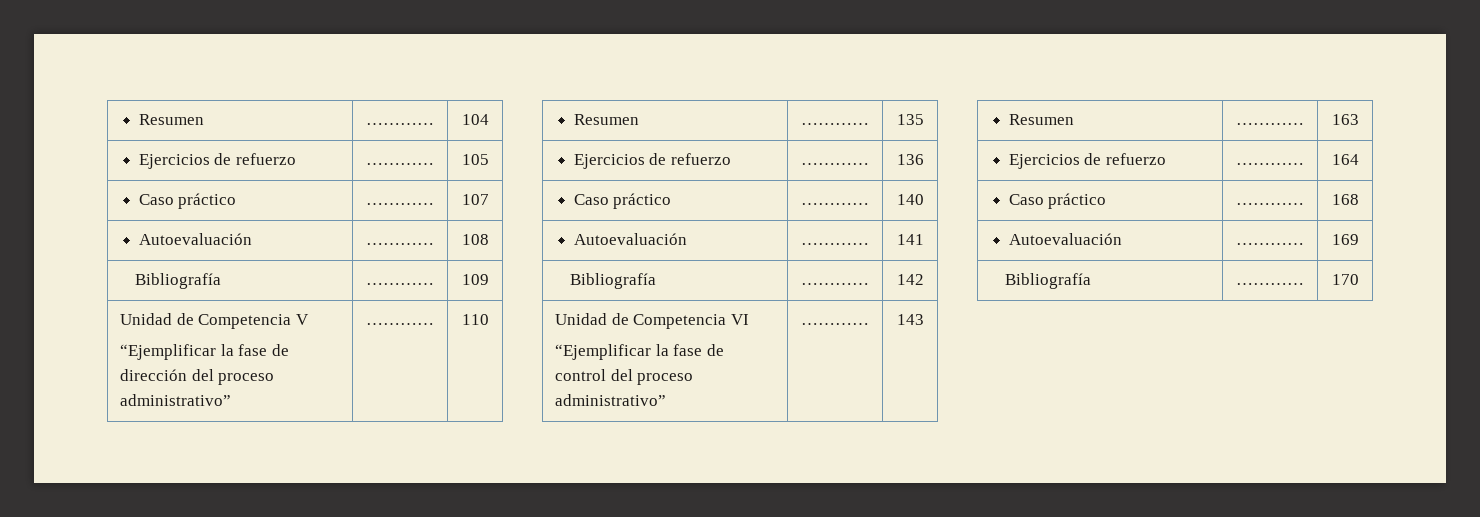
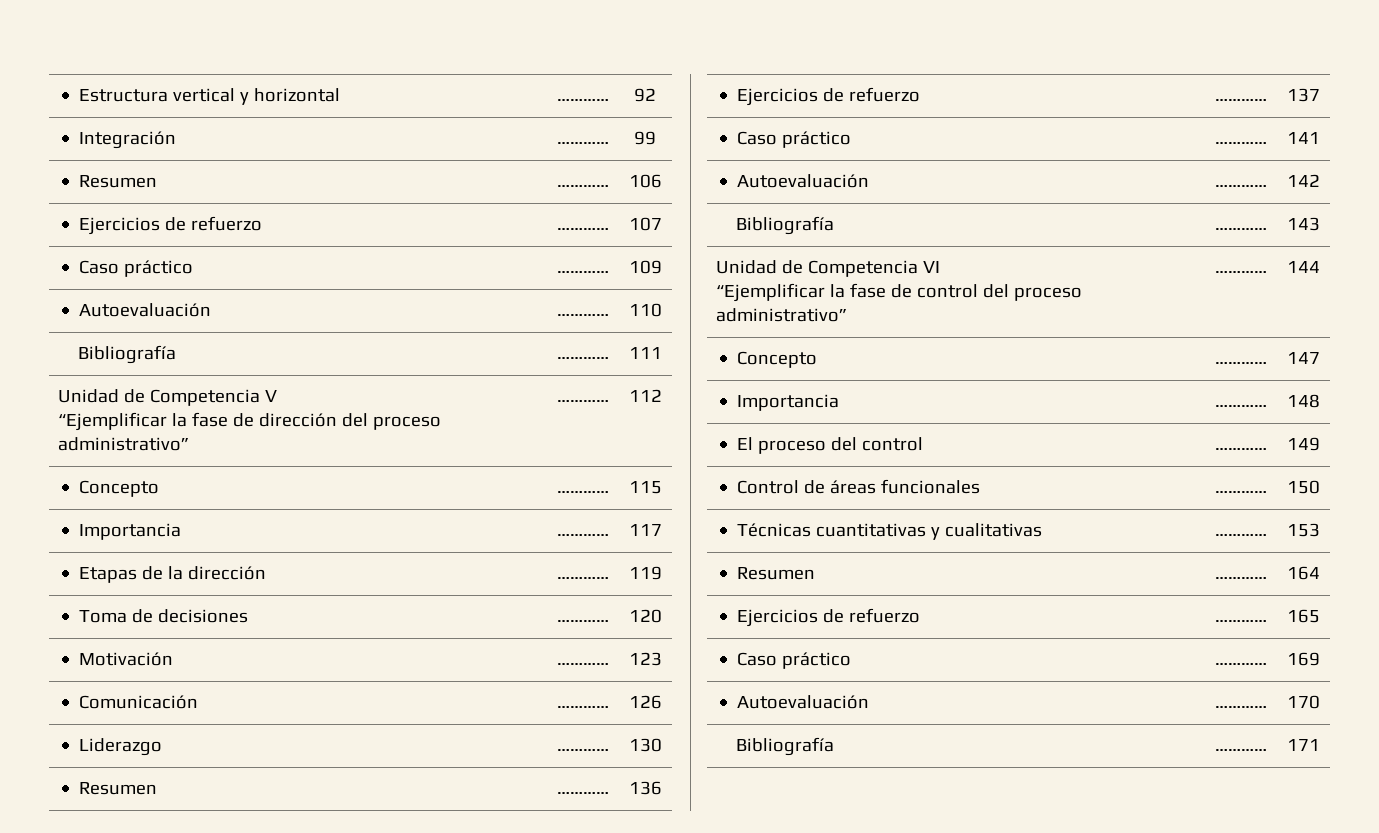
[138,114,204,125] [366,123,434,125] [461,114,489,125] [138,153,296,169] [366,163,434,165] [461,154,489,165] [138,193,237,209] [366,203,434,205] [461,194,489,205] [138,233,252,245] [366,243,434,245] [461,234,489,245] [134,273,221,289] [366,283,434,285] [461,274,489,285] Resumen | ………… | 104 // Ejercicios de refuerzo | ………… | 105 // Caso práctico | ………… | 107 // Autoevaluación | ………… | 108 // Bibliografía | ………… | 109 -> [78,88,340,105] [557,99,609,101] [634,88,656,102] [78,131,176,149] [557,142,609,144] [634,131,656,145] [78,175,157,188] [557,185,609,187] [628,174,662,188] [78,216,262,235] [557,228,609,230] [628,217,662,231] [78,260,193,277] [557,271,609,273] [628,260,662,274] [78,303,211,317] [557,314,609,316] [628,303,662,317] [78,345,177,364] [557,357,609,359] [628,347,662,359] Estructura vertical y horizontal | ………… | 92 // Integración | ………… | 99 // Resumen | ………… | 106 // Ejercicios de refuerzo | ………… | 107 // Caso práctico | ………… | 109 // Autoevaluación | ………… | 110 // Bibliografía | ………… | 111
[461,314,489,325] [573,114,639,125] [801,123,869,125] [896,114,924,125] [573,153,731,169] [801,163,869,165] [896,154,924,165] [573,193,672,209] [801,203,869,205] [896,194,924,205] [573,233,687,245] [801,243,869,245] [896,234,924,245] [569,273,656,289] [801,283,869,285] [896,274,924,285] 110 // Resumen | ………… | 135 // Ejercicios de refuerzo | ………… | 136 // Caso práctico | ………… | 140 // Autoevaluación | ………… | 141 // Bibliografía | ………… | 142 -> [628,389,662,402] [78,480,159,497] [557,491,609,493] [628,481,662,494] [78,523,181,540] [557,534,609,536] [628,524,662,536] [78,566,266,583] [557,577,609,579] [628,566,662,580] [78,609,248,623] [557,620,609,622] [628,609,662,623] [78,652,173,666] [557,663,609,665] [628,652,662,666] [78,695,198,709] [557,706,609,708] [628,695,662,709] [78,738,162,756] [557,749,609,751] [628,738,662,752] [78,782,157,795] [557,792,609,794] [628,781,662,795] [736,87,920,106] [1215,99,1267,101] [1286,88,1320,102] [736,131,851,148] [1215,142,1267,144] [1286,132,1320,144] [736,174,869,188] [1215,185,1267,187] [1286,174,1320,187] [736,216,835,235] [1215,228,1267,230] [1286,217,1320,231] 112 // Concepto | ………… | 115 // Importancia | ………… | 117 // Etapas de la dirección | ………… | 119 // Toma de decisiones | ………… | 120 // Motivación | ………… | 123 // Comunicación | ………… | 126 // Liderazgo | ………… | 130 // Resumen | ………… | 136 // Ejercicios de refuerzo | ………… | 137 // Caso práctico | ………… | 141 // Autoevaluación | ………… | 142 // Bibliografía | ………… | 143
[896,314,924,325] [1008,114,1074,125] [1236,123,1304,125] [1331,114,1359,125] [1008,153,1166,169] [1236,163,1304,165] [1331,154,1359,165] [1008,193,1107,209] [1236,203,1304,205] [1331,194,1359,205] [1008,233,1122,245] [1236,243,1304,245] [1331,234,1359,245] [1004,273,1091,289] [1236,283,1304,285] [1331,274,1359,285] 143 // Resumen | ………… | 163 // Ejercicios de refuerzo | ………… | 164 // Caso práctico | ………… | 168 // Autoevaluación | ………… | 169 // Bibliografía | ………… | 170 -> [1286,261,1320,273] [736,351,817,368] [1215,362,1267,364] [1286,352,1320,364] [736,394,839,411] [1215,405,1267,407] [1286,394,1320,408] [736,437,923,454] [1215,448,1267,450] [1286,437,1320,451] [736,479,980,494] [1215,491,1267,493] [1286,480,1320,494] [736,523,1042,540] [1215,534,1267,536] [1286,523,1320,537] [736,567,815,580] [1215,577,1267,579] [1286,566,1320,580] [736,608,920,627] [1215,620,1267,622] [1286,609,1320,623] [736,652,851,669] [1215,663,1267,665] [1286,652,1320,666] [736,695,869,709] [1215,706,1267,708] [1286,695,1320,709] [736,737,835,756] [1215,749,1267,751] [1286,739,1320,751] 144 // Concepto | ………… | 147 // Importancia | ………… | 148 // El proceso del control | ………… | 149 // Control de áreas funcionales | ………… | 150 // Técnicas cuantitativas y cualitativas | ………… | 153 // Resumen | ………… | 164 // Ejercicios de refuerzo | ………… | 165 // Caso práctico | ………… | 169 // Autoevaluación | ………… | 170 // Bibliografía | ………… | 171

